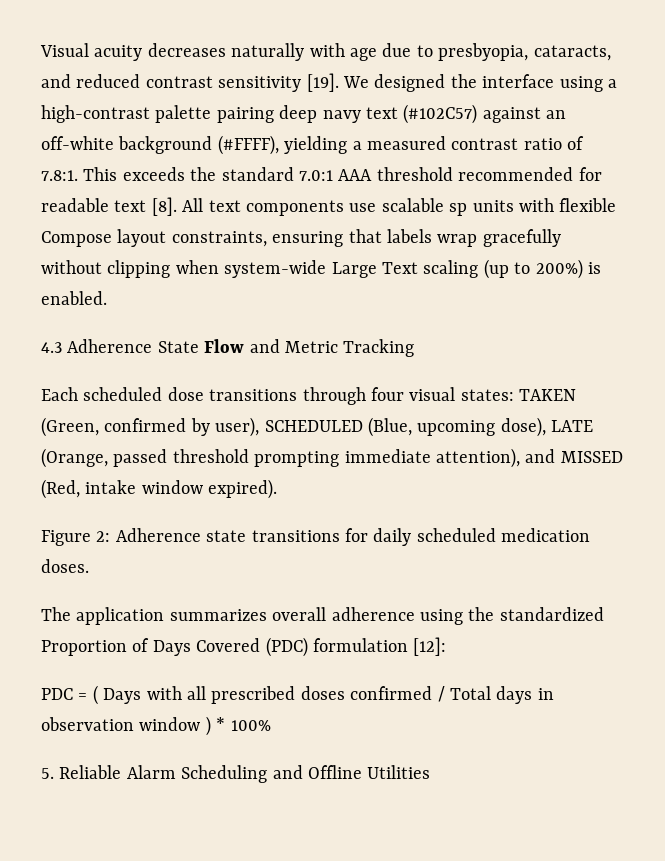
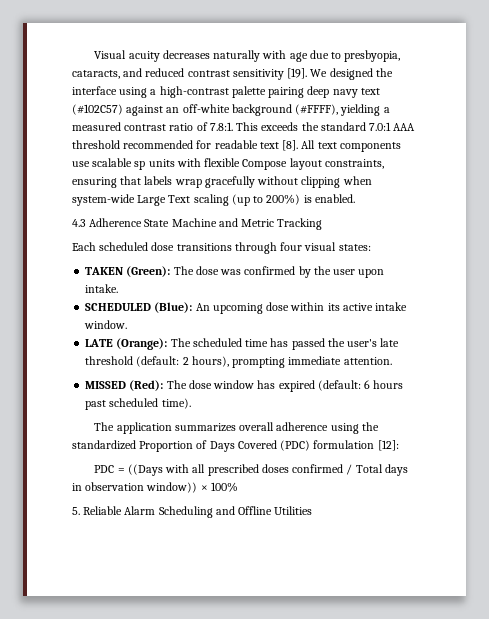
[204,339,245,353] Flow -> [171,218,217,227] Machine
[519,389,577,401] [41,417,594,437] [41,448,623,468] [41,479,278,499] [41,528,591,546] [41,559,89,573] TAKEN (Green, confirmed by user), SCHEDULED (Blue, upcoming dose), LATE (Orange, passed threshold prompting immediate attention), and MISSED (Red, intake window expired). // Figure 2: Adherence state transitions for daily scheduled medication doses. -> [85,266,385,278] [85,284,119,293] [85,302,408,314] [84,320,128,329] [85,338,400,350] [85,356,392,368] [85,380,404,392] [85,398,191,410] // TAKEN (Green): The dose was confirmed by the user upon intake. // SCHEDULED (Blue): An upcoming dose within its active intake window. // LATE (Orange): The scheduled time has passed the user's late threshold (default: 2 hours), prompting immediate attention. // MISSED (Red): The dose window has expired (default: 6 hours past scheduled time).
[92,685,142,705] ( Days -> [127,464,163,476] ((Days
[139,716,226,736] window ) * -> [146,482,208,493] window)) ×

